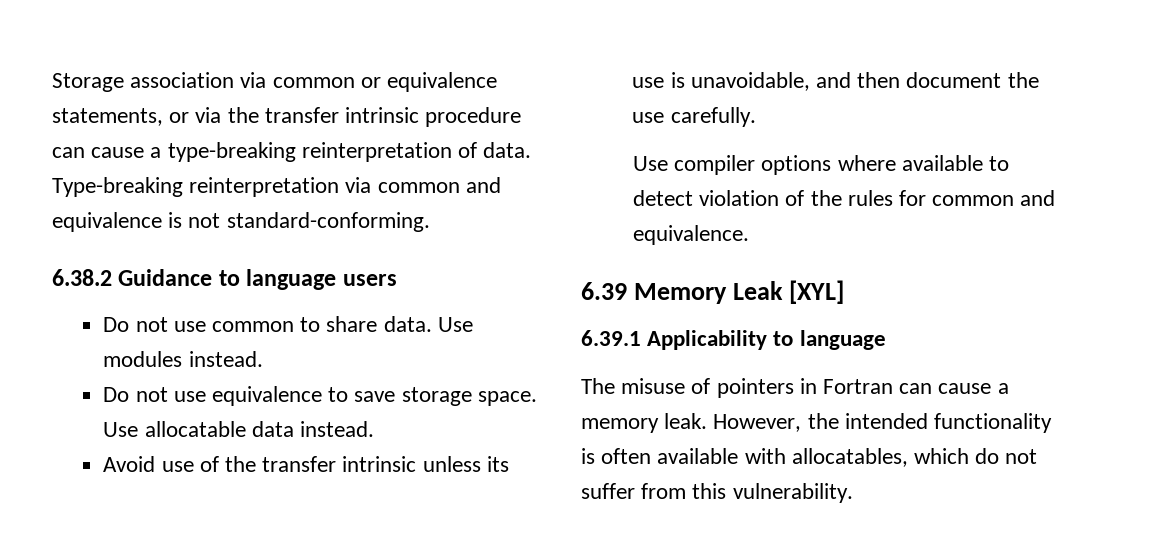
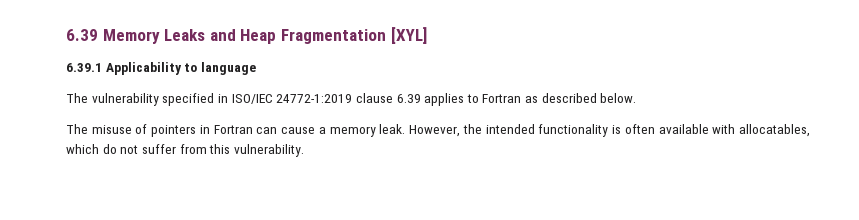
[52,72,498,92] [52,107,522,127] [52,142,532,162] [52,177,501,197] [52,212,430,232] [52,269,397,290] [103,316,473,332] [103,351,263,367] [103,386,537,406] [103,421,374,437] [103,456,509,472] [632,72,1039,91] [632,107,756,127] [632,155,1010,175] [632,190,1056,206] [632,225,749,245] [581,281,783,304] Storage association via common or equivalence statements, or via the transfer intrinsic procedure can cause a type-breaking reinterpretation of data. Type-breaking reinterpretation via common and equivalence is not standard-conforming. // 6.38.2 Guidance to language users // Do not use common to share data. Use modules instead. // Do not use equivalence to save storage space. Use allocatable data instead. // Avoid use of the transfer intrinsic unless its use is unavoidable, and then document the use carefully. // Use compiler options where available to detect violation of the rules for common and equivalence. // 6.39 Memory Leak -> [66,29,386,44] 6.39 Memory Leaks and Heap Fragmentation
(886, 340) none -> [66,93,637,106] // The vulnerability specified in ISO/IEC 24772-1:2019 clause 6.39 applies to Fortran as described below.

